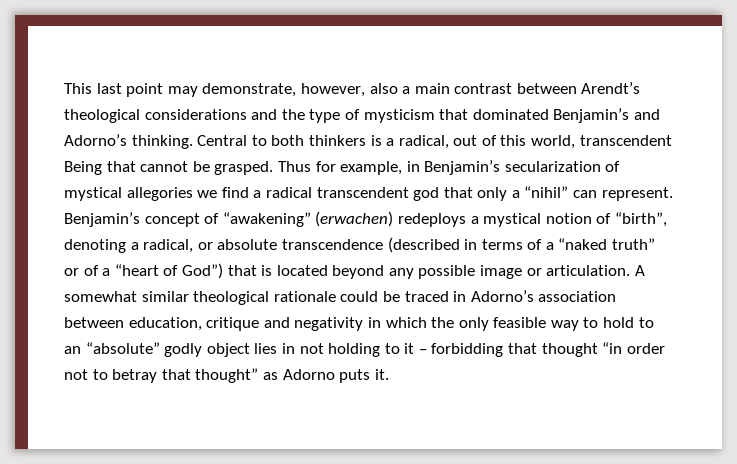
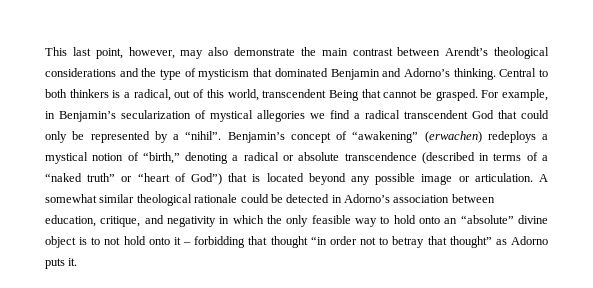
[126,83,411,97] point may demonstrate, however, also a -> [95,47,316,59] point, however, may also demonstrate the
[553,108,630,123] Benjamin’s -> [330,69,380,80] Benjamin
[277,161,336,172] Thus for -> [481,90,500,98] For
[413,186,673,201] god that only a “nihil” can represent. -> [472,110,549,119] [45,131,222,143] God that could only be represented by a “nihil”.
[614,212,667,227] “birth”, -> [142,152,180,164] “birth,”
[143,239,194,253] radical, -> [243,152,279,161] radical
[83,265,111,276] of a -> (133, 179) none
[404,291,449,302] traced -> [286,194,330,203] detected
[206,317,260,331] critique -> [100,216,141,227] critique,
[638,317,654,328] to -> [418,216,440,224] onto
[164,343,400,357] godly object lies in not holding to -> [517,215,548,224] [45,236,170,248] divine object is to not hold onto

